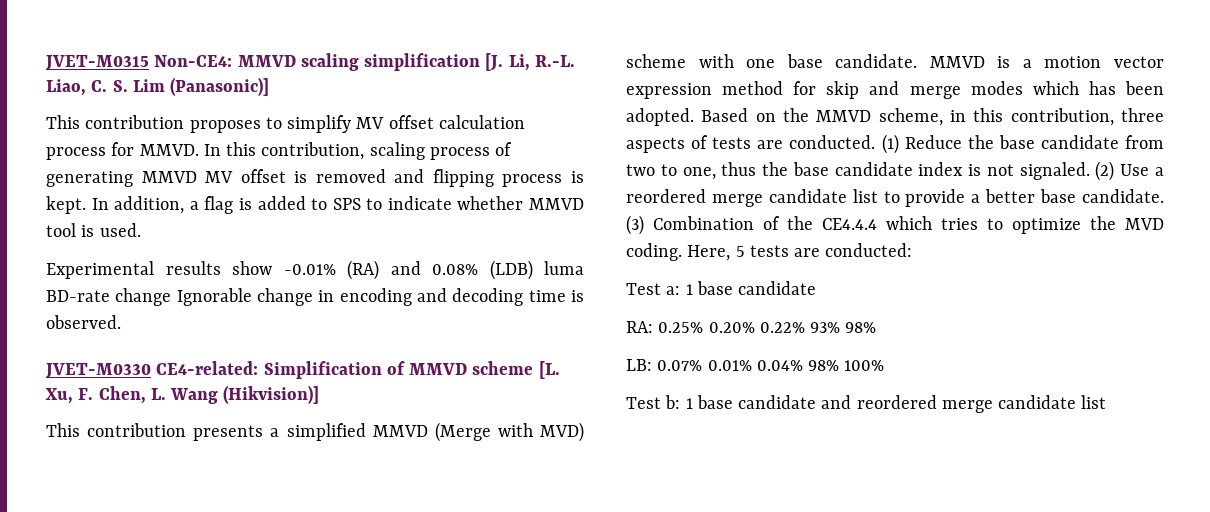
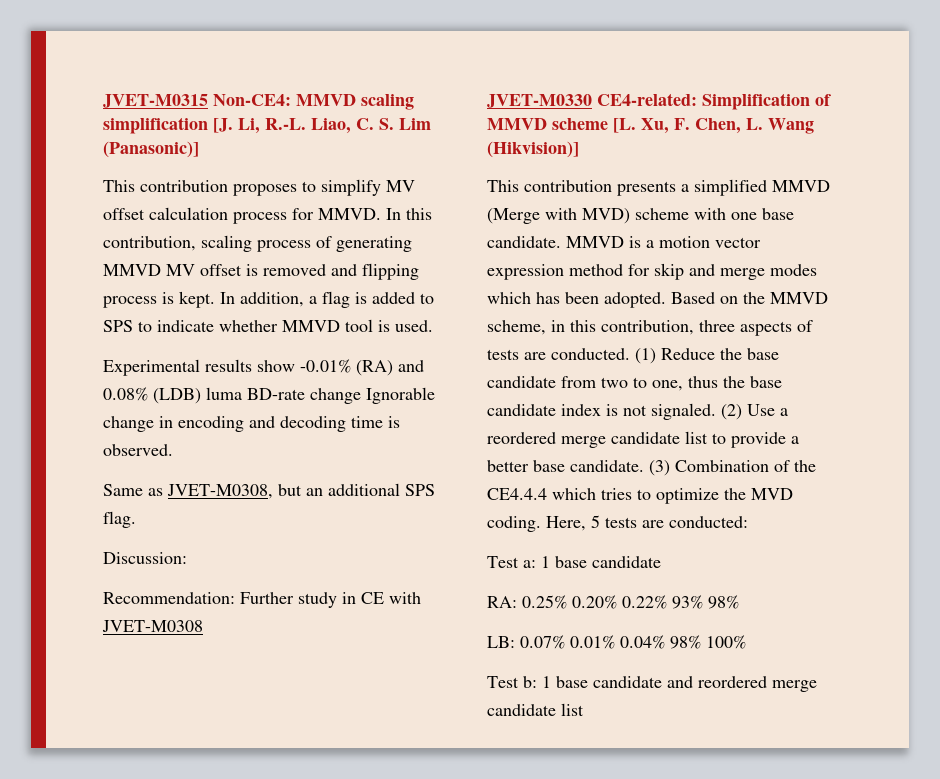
(121, 322) none -> [103,483,435,499] [103,511,136,528] [103,552,187,564] [103,592,421,608] [102,620,203,632] // Same as JVET-M0308, but an additional SPS flag. // Discussion: // Recommendation: Further study in CE with JVET-M0308

